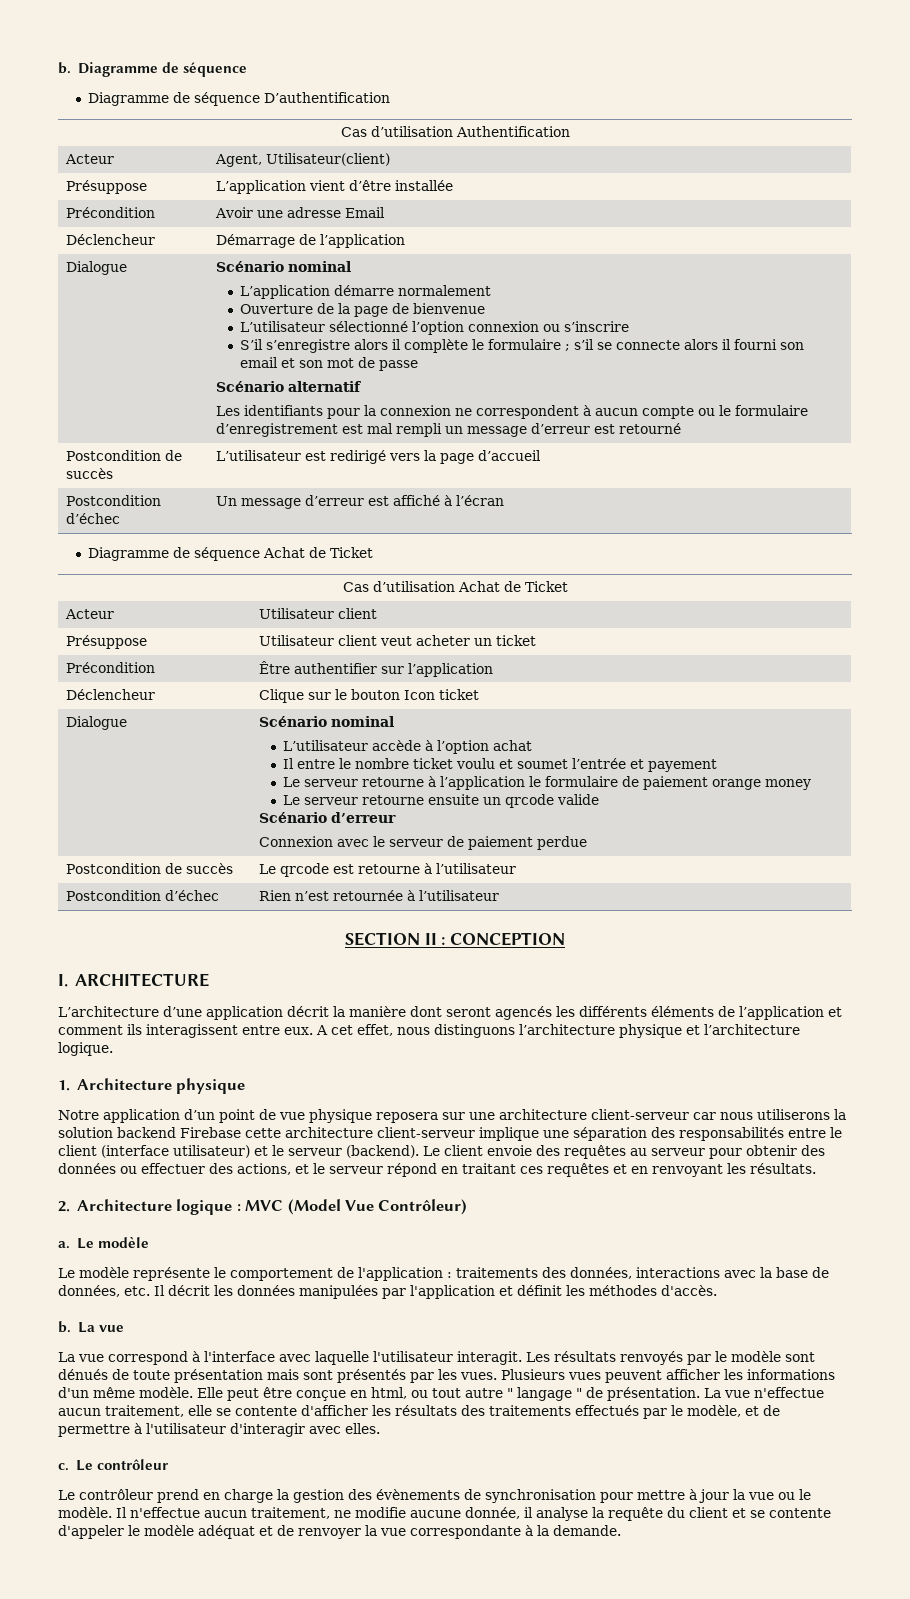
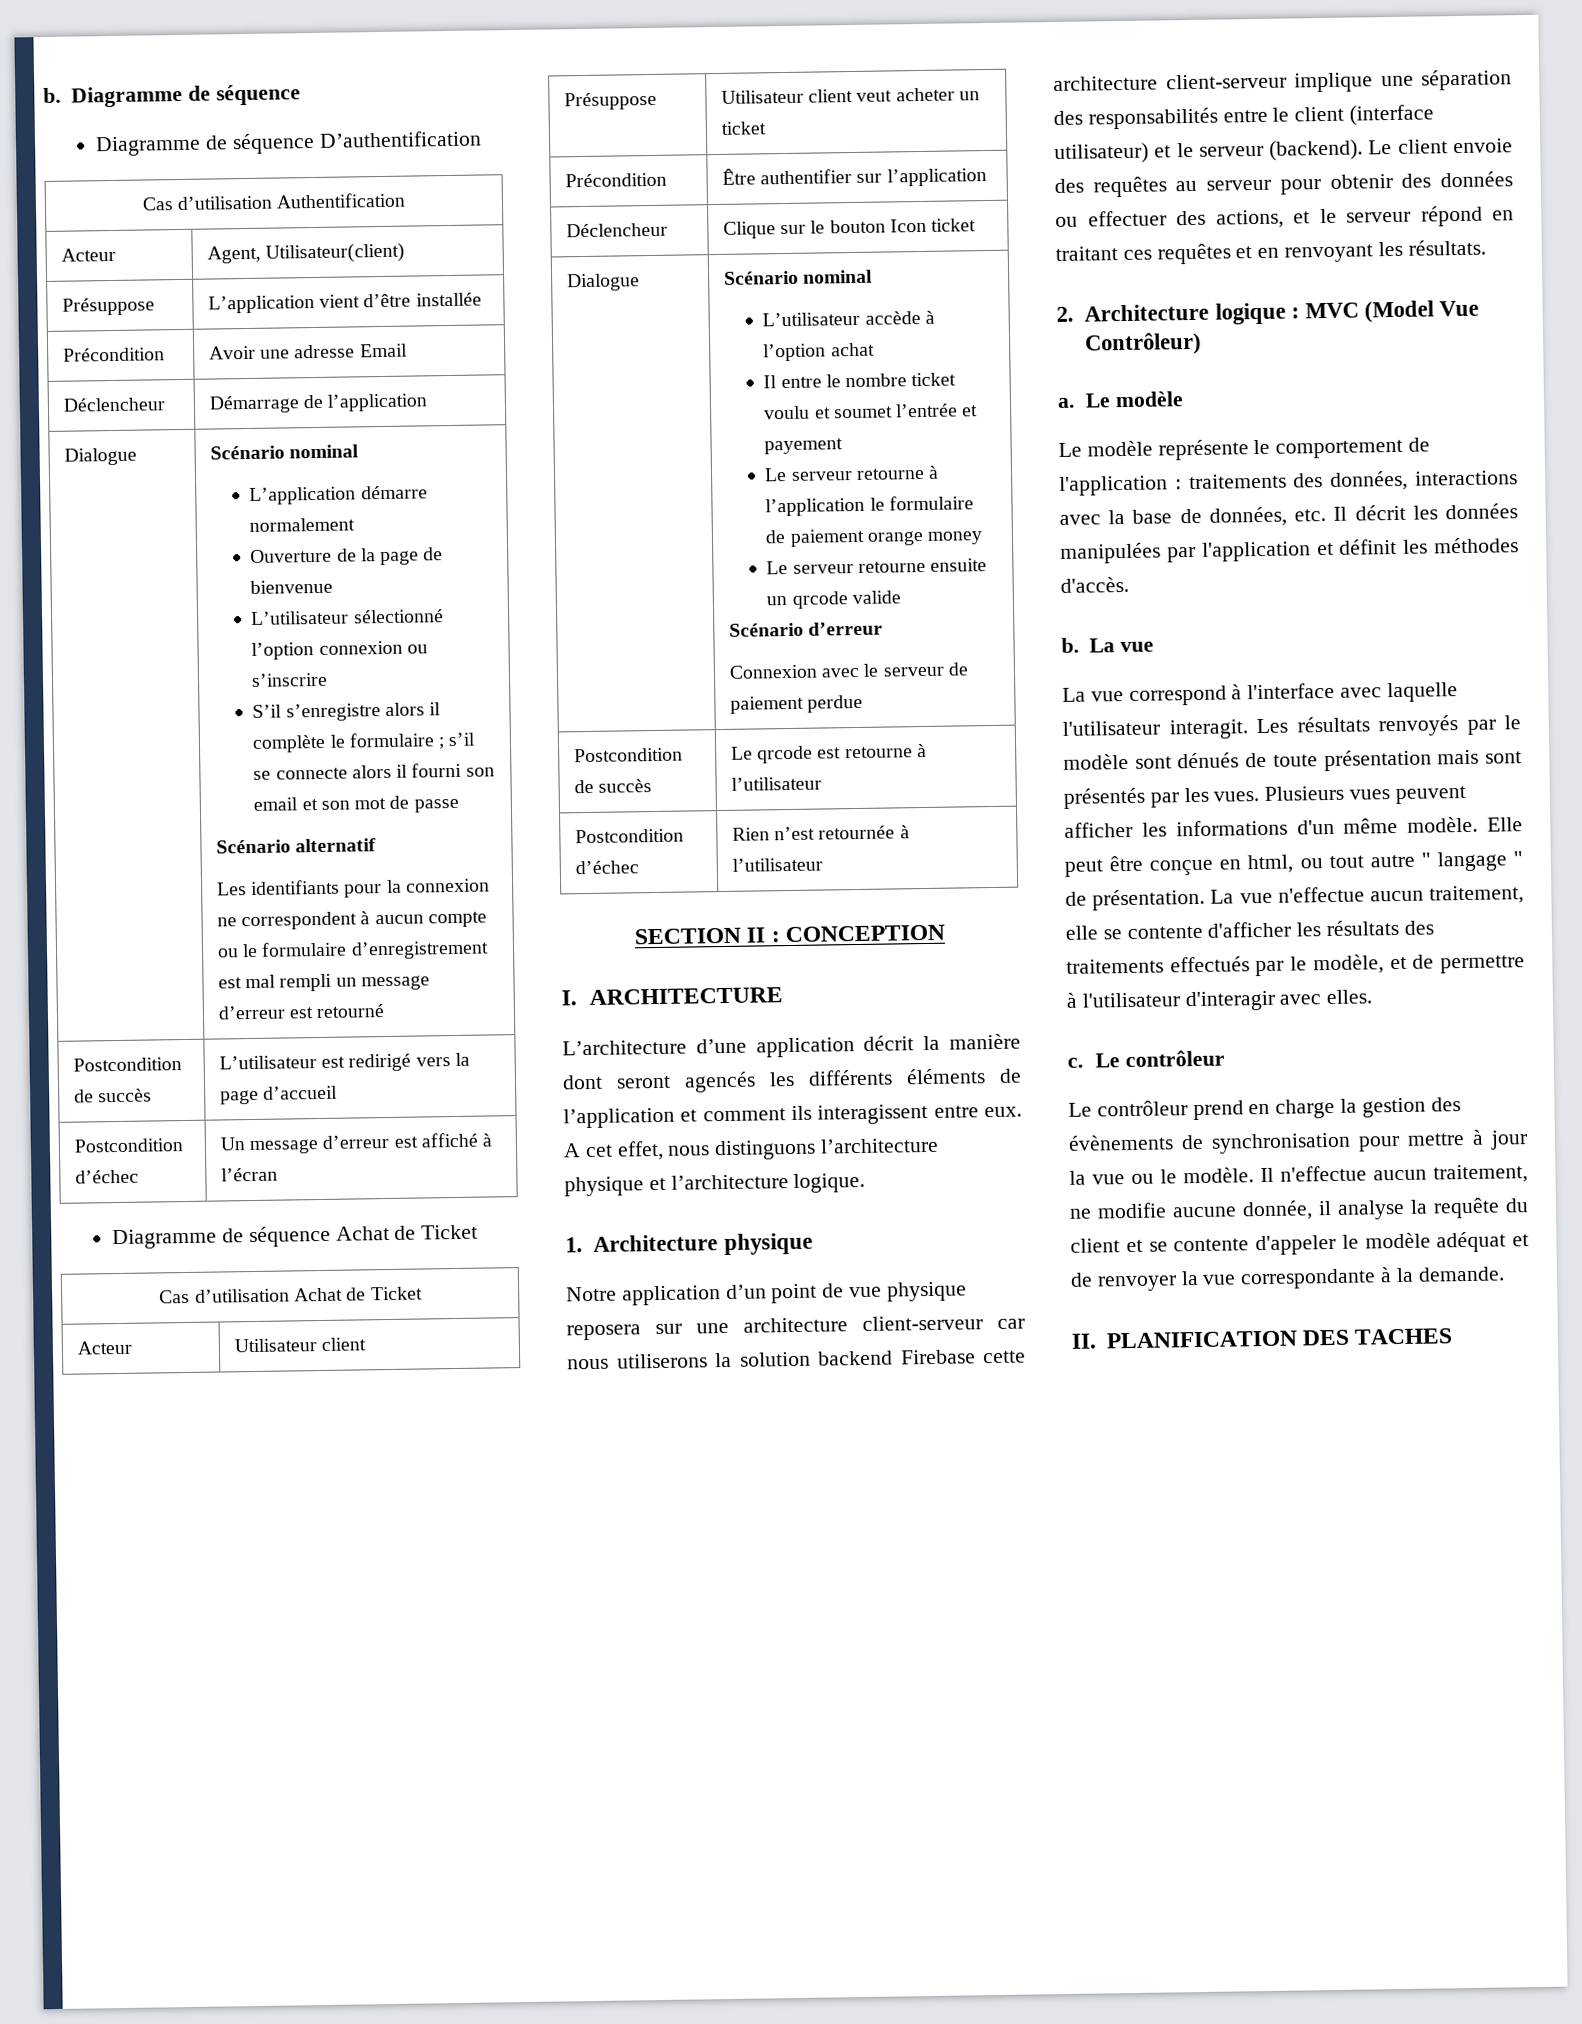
(621, 1530) none -> [1071,1328,1453,1349] // II. PLANIFICATION DES TACHES

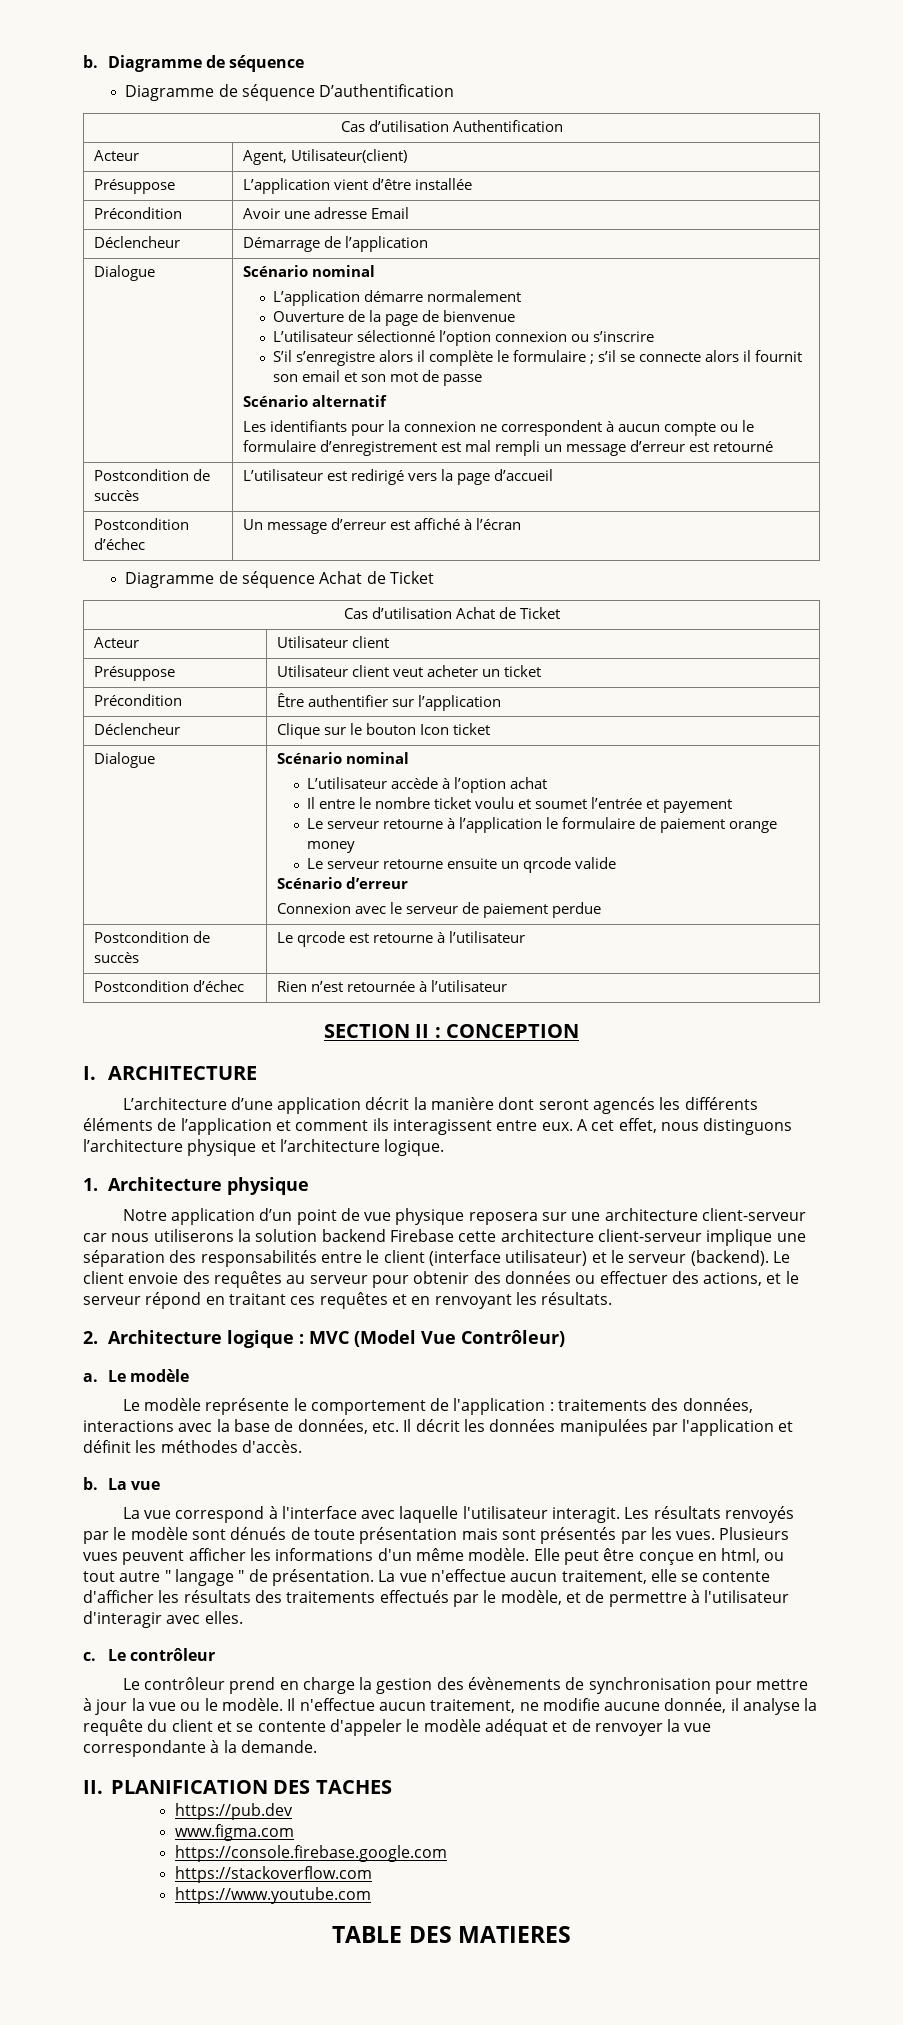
[411,762,463,778] fourni -> [755,350,803,362] fournit
(1453, 1336) none -> [174,1803,293,1820] [174,1824,294,1841] [174,1845,447,1862] [174,1866,372,1883] [174,1887,371,1904] [332,1926,571,1943] // https://pub.dev // www.figma.com // https://console.firebase.google.com // https://stackoverflow.com // https://www.youtube.com // TABLE DES MATIERES

